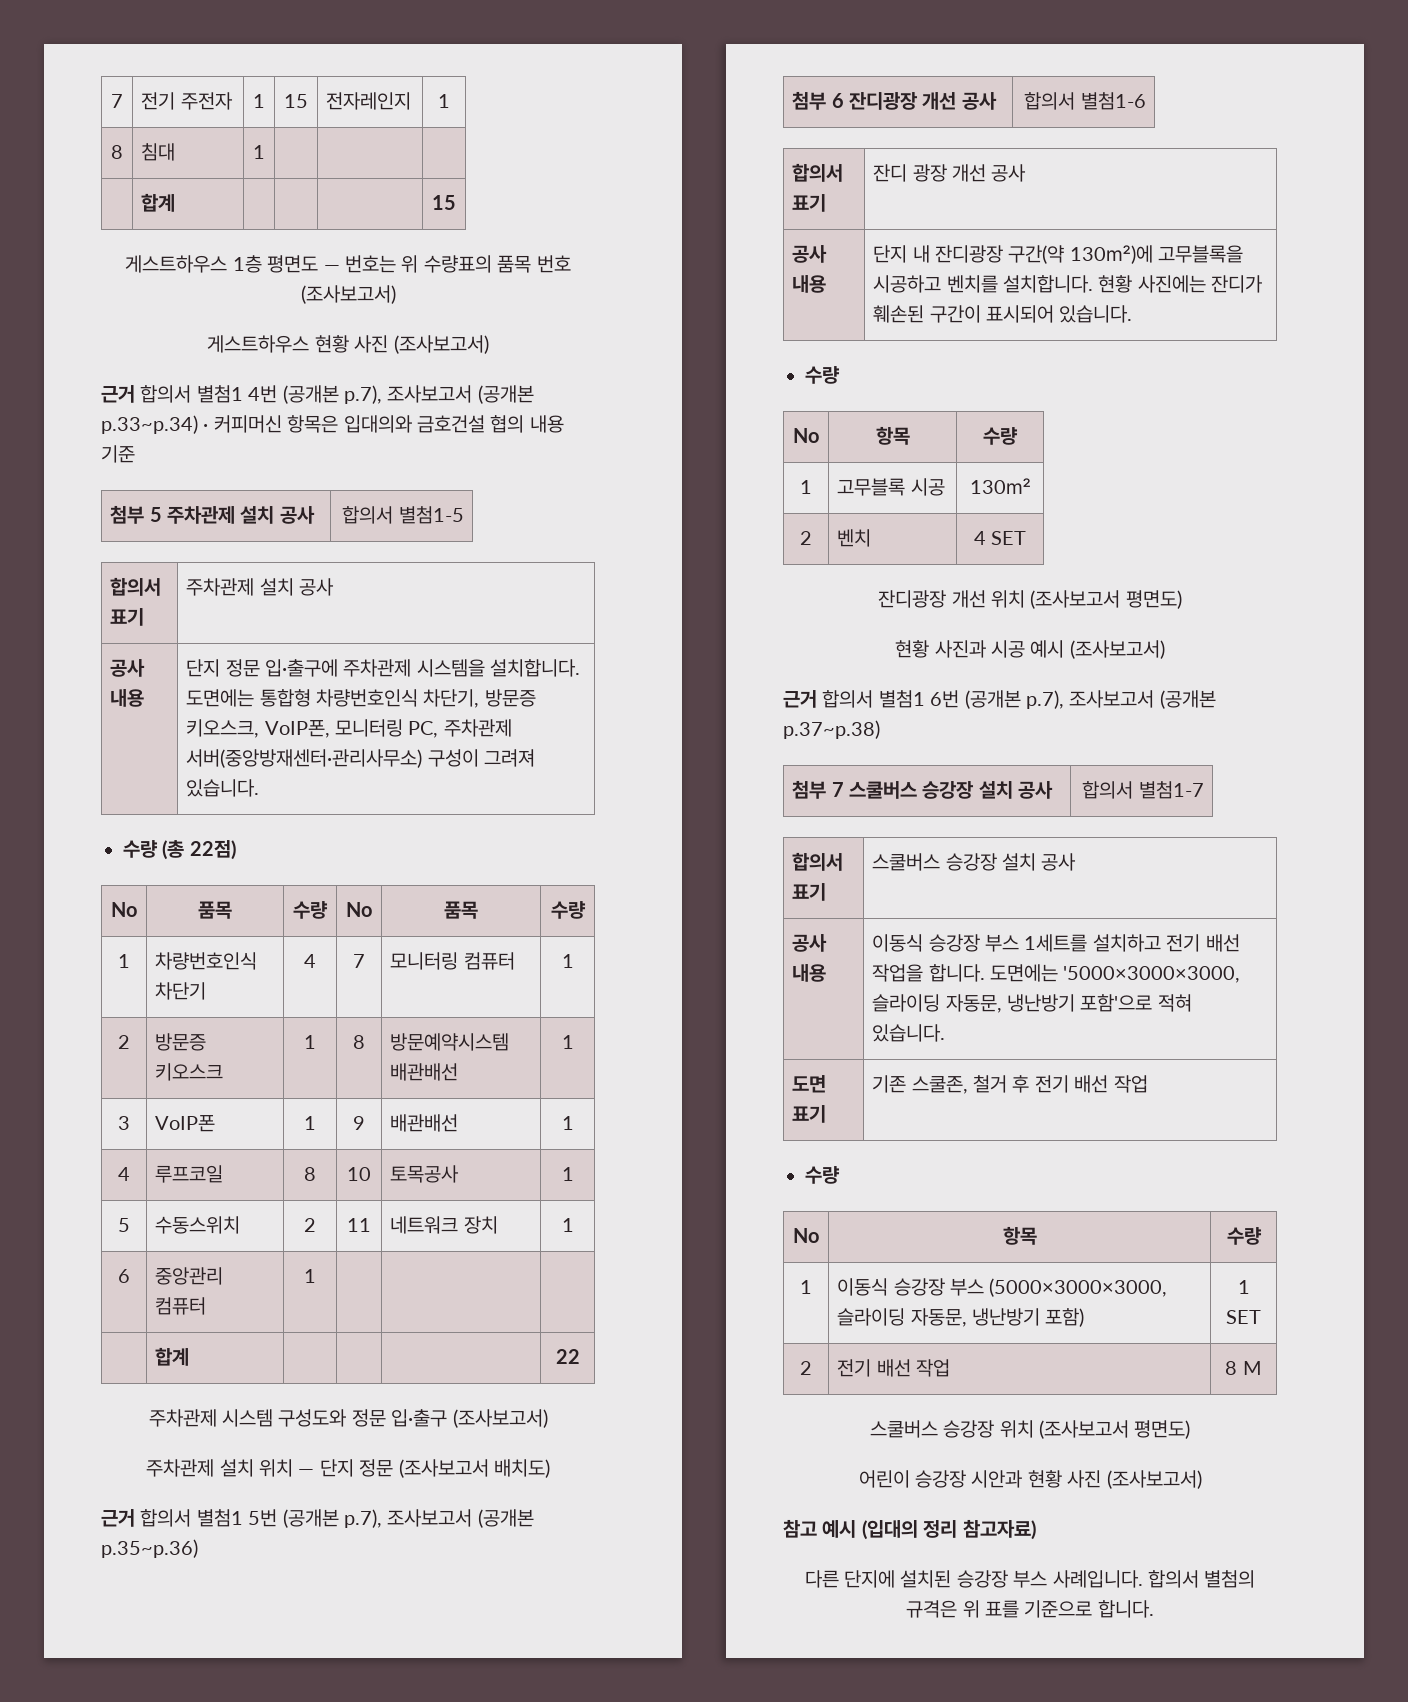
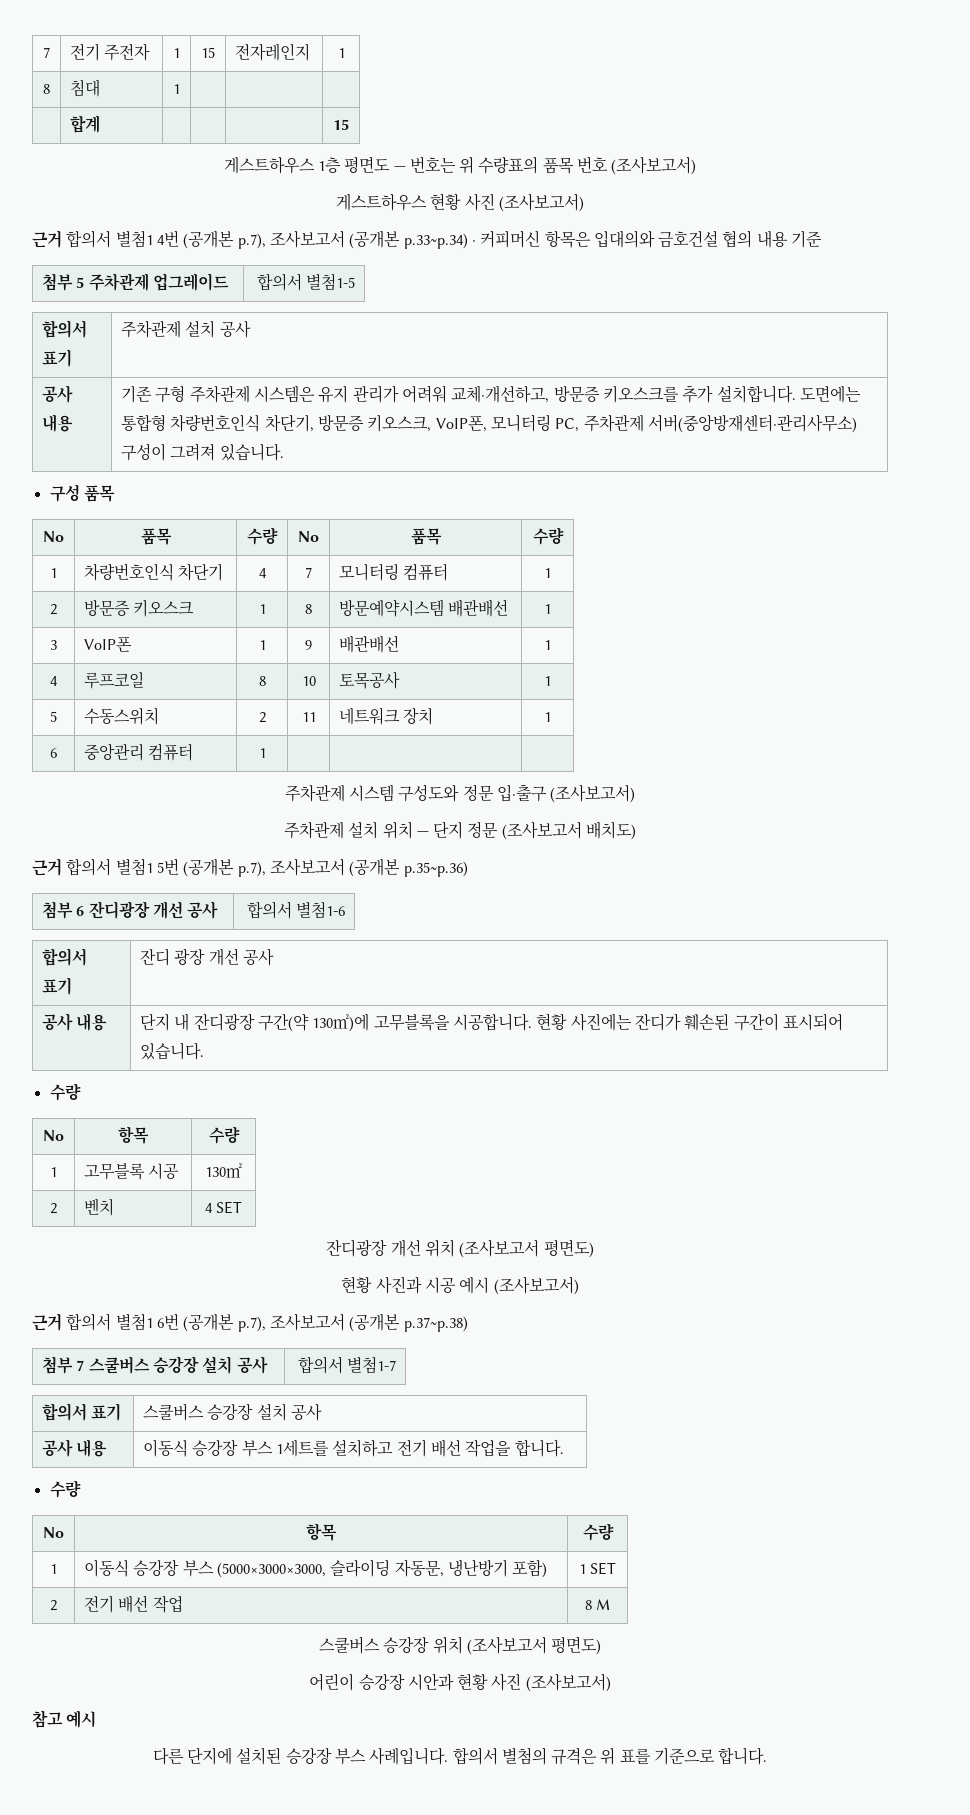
[240,506,315,524] 설치 공사 -> [153,273,230,291] 업그레이드
[186,659,485,677] 단지 정문 입·출구에 주차관제 시스템을 -> [121,385,714,403] 기존 구형 주차관제 시스템은 유지 관리가 어려워 교체·개선하고, 방문증 키오스크를 추가
[123,840,236,860] 수량 (총 22점) -> [49,484,115,502] 구성 품목
[155,1347,190,1366] [555,1349,580,1364] // | 합계 | | | | 22 -> (266, 753) none
[873,275,1093,293] 시공하고 벤치를 설치합니다. -> [453,1013,533,1031] 시공합니다.
[989,964,1241,983] [872,994,1192,1013] [872,1024,946,1042] [792,1075,827,1093] [792,1105,827,1123] [872,1075,1148,1094] 도면에는 '5000×3000×3000, 슬라이딩 자동문, 냉난방기 포함'으로 적혀 있습니다. // 도면 표기 | 기존 스쿨존, 철거 후 전기 배선 작업 -> (564, 1448) none
[861,1519,1036,1540] (입대의 정리 참고자료) -> (97, 1719) none

